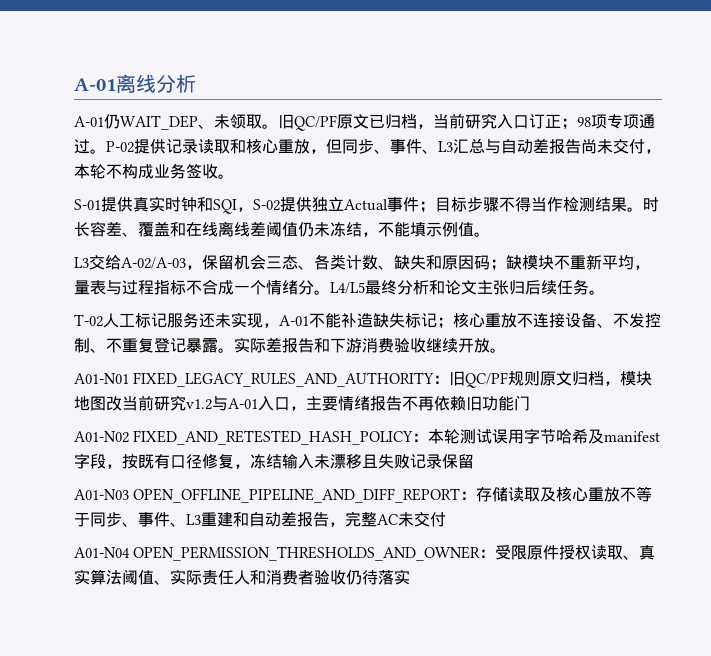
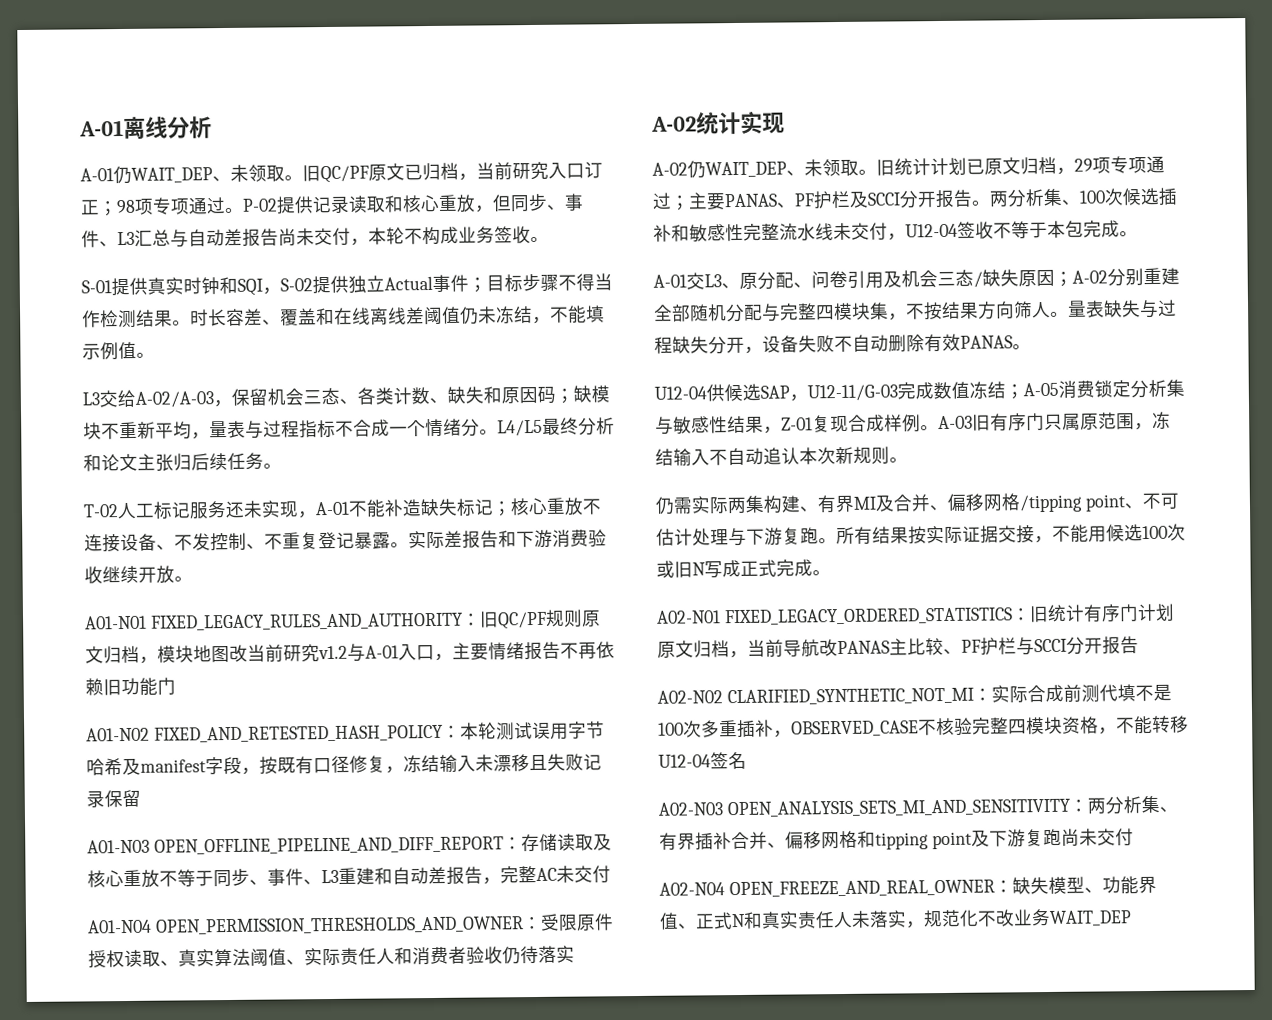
(410, 577) none -> [651,110,785,135] [652,155,1165,179] [652,187,1178,211] [653,220,1138,243] [653,267,1180,290] [653,299,1177,323] [654,333,1031,355] [654,379,1185,402] [655,411,1171,435] [655,446,908,467] [655,492,1180,515] [656,523,1186,547] [656,559,831,579] [656,603,1175,626] [657,636,1139,659] [657,684,1172,706] [658,715,1189,739] [658,751,747,770] [658,795,1178,818] [659,828,1134,851] [659,875,1157,898] [659,908,1132,930] // A-02统计实现 // A-02仍WAIT_DEP、未领取。旧统计计划已原文归档，29项专项通过；主要PANAS、PF护栏及SCCI分开报告。两分析集、100次候选插补和敏感性完整流水线未交付，U12-04签收不等于本包完成。 // A-01交L3、原分配、问卷引用及机会三态/缺失原因；A-02分别重建全部随机分配与完整四模块集，不按结果方向筛人。量表缺失与过程缺失分开，设备失败不自动删除有效PANAS。 // U12-04供候选SAP，U12-11/G-03完成数值冻结；A-05消费锁定分析集与敏感性结果，Z-01复现合成样例。A-03旧有序门只属原范围，冻结输入不自动追认本次新规则。 // 仍需实际两集构建、有界MI及合并、偏移网格/tipping point、不可估计处理与下游复跑。所有结果按实际证据交接，不能用候选100次或旧N写成正式完成。 // A02-N01 FIXED_LEGACY_ORDERED_STATISTICS：旧统计有序门计划原文归档，当前导航改PANAS主比较、PF护栏与SCCI分开报告 // A02-N02 CLARIFIED_SYNTHETIC_NOT_MI：实际合成前测代填不是100次多重插补，OBSERVED_CASE不核验完整四模块资格，不能转移U12-04签名 // A02-N03 OPEN_ANALYSIS_SETS_MI_AND_SENSITIVITY：两分析集、有界插补合并、偏移网格和tipping point及下游复跑尚未交付 // A02-N04 OPEN_FREEZE_AND_REAL_OWNER：缺失模型、功能界值、正式N和真实责任人未落实，规范化不改业务WAIT_DEP

